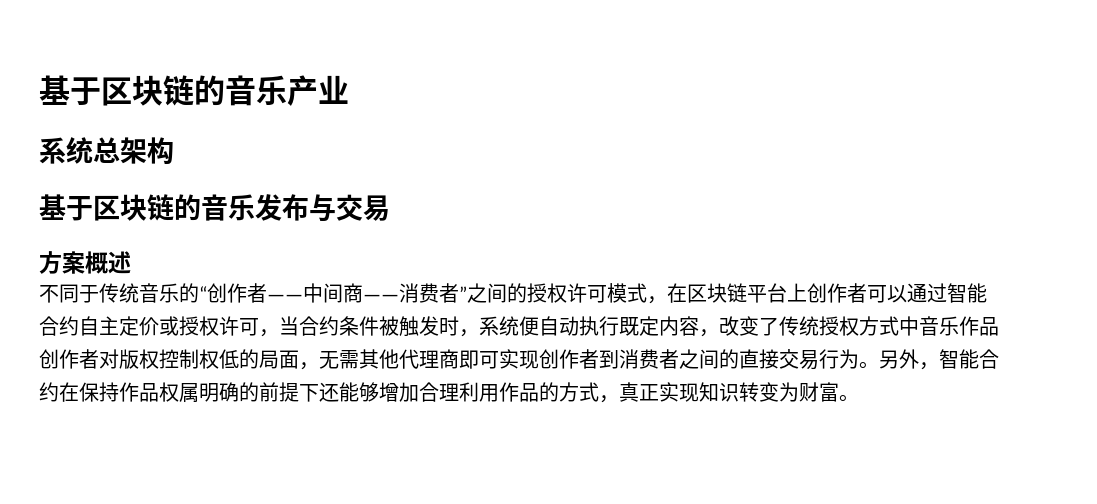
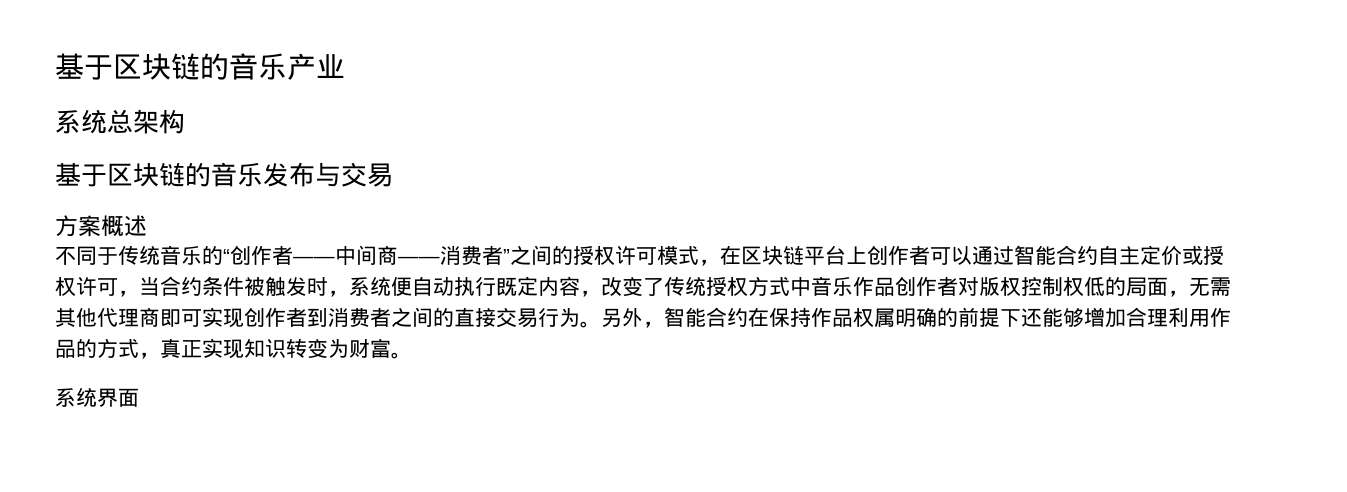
(859, 398) none -> [55,388,139,407] // 系统界面

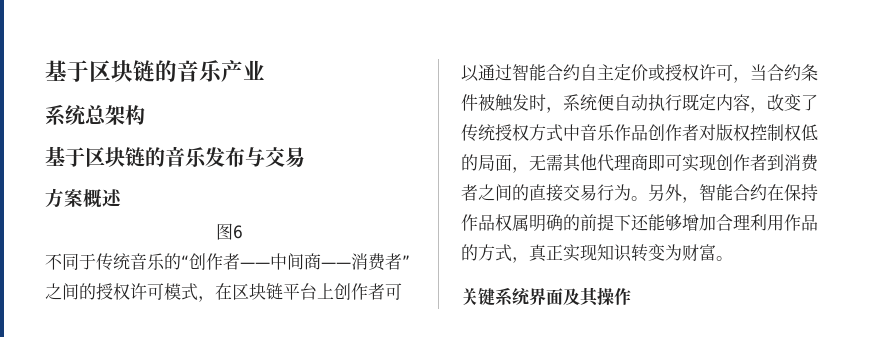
(147, 225) none -> [216,223,243,240] // 图6
(412, 355) none -> [461,288,495,306] 关键
(139, 397) none -> [563,287,631,307] 及其操作

